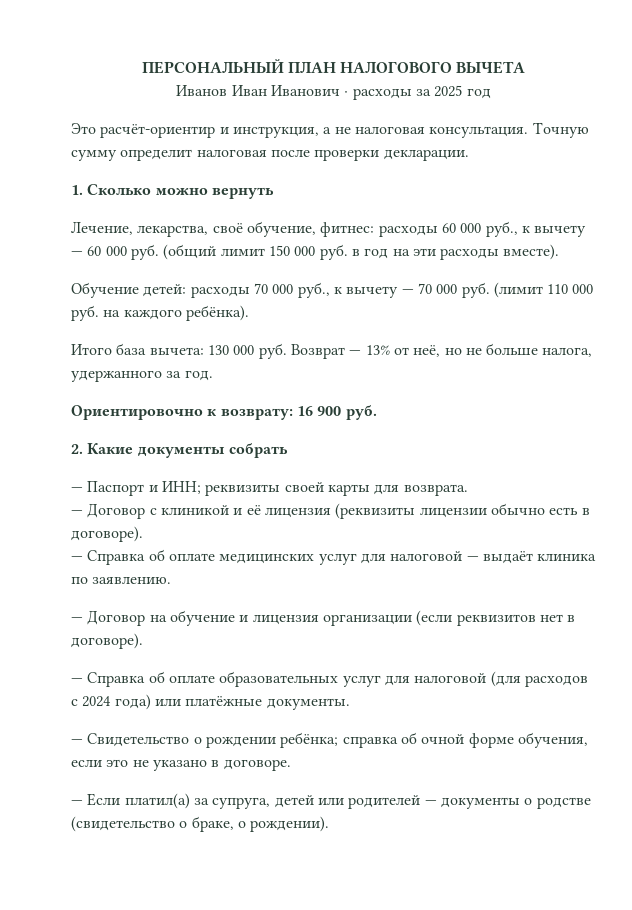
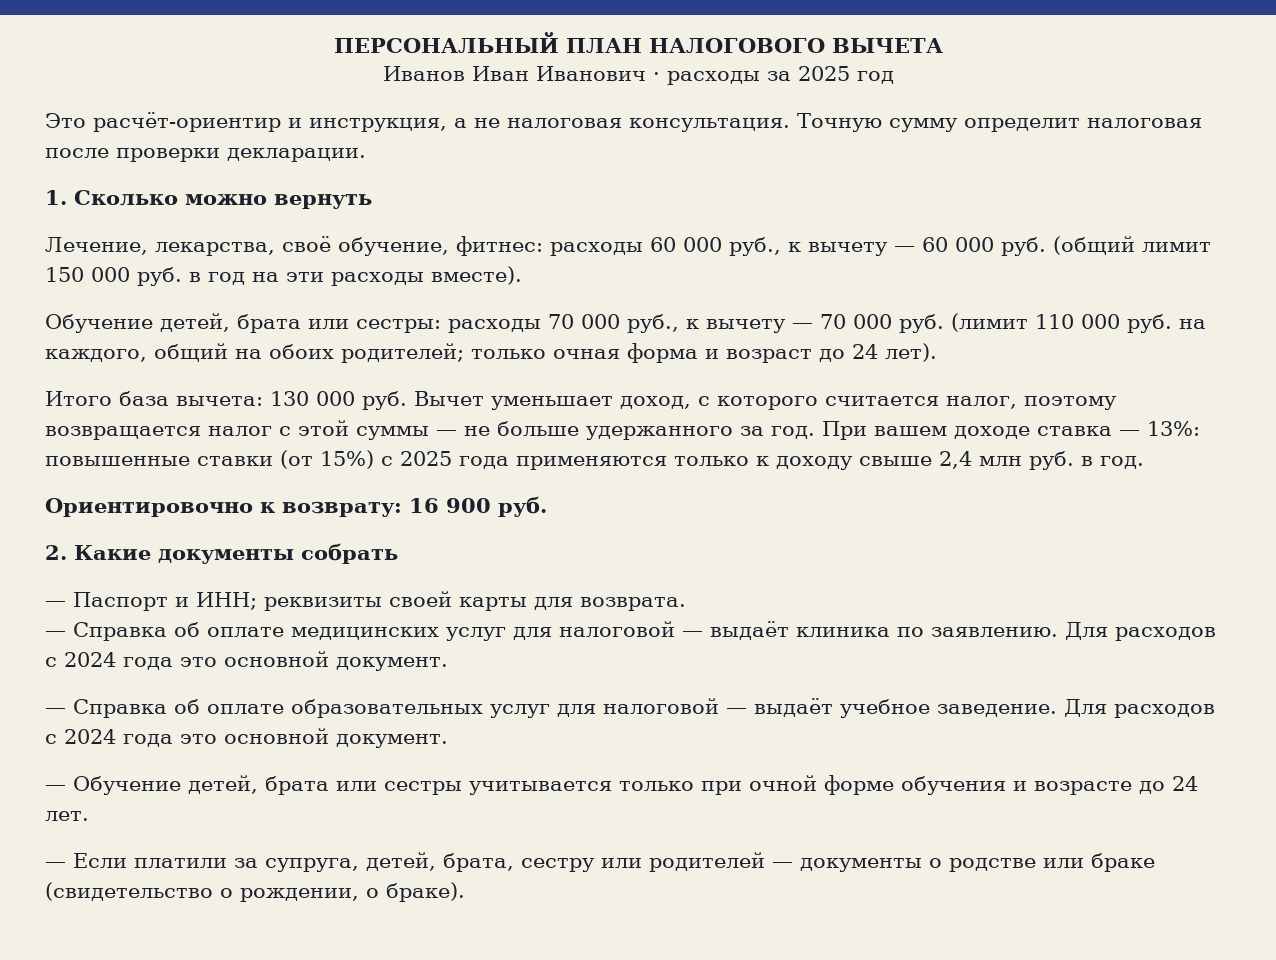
[143,284,187,297] детей: -> [160,313,441,333] детей, брата или сестры:
[123,305,249,321] каждого ребёнка). -> [45,343,937,363] каждого, общий на обоих родителей; только очная форма и возраст до 24 лет).
[290,344,462,359] Возврат — 13% от неё, но -> [414,391,1117,410] [45,420,457,440] Вычет уменьшает доход, с которого считается налог, поэтому возвращается налог с этой суммы —
[542,347,593,357] налога, -> (579, 428) none
(213, 375) none -> [822,421,1200,440] [45,450,1144,470] При вашем доходе ставка — 13%: повышенные ставки (от 15%) с 2025 года применяются только к доходу свыше 2,4 млн руб. в год.
[71,503,590,519] [71,526,143,542] // — Договор с клиникой и её лицензия (реквизиты лицензии обычно есть в договоре). -> (686, 604) none
[71,610,576,626] [71,633,143,649] // — Договор на обучение и лицензия организации (если реквизитов нет в договоре). -> [1065,622,1216,641] [45,651,448,671] Для расходов с 2024 года это основной документ.
[490,671,588,687] [71,694,350,710] [71,732,588,748] [71,759,291,771] (для расходов с 2024 года) или платёжные документы. // — Свидетельство о рождении ребёнка; справка об очной форме обучения, если это не указано в договоре. -> [726,698,1215,718] [45,728,448,748] [45,775,1198,795] [45,811,89,821] — выдаёт учебное заведение. Для расходов с 2024 года это основной документ. // — Обучение детей, брата или сестры учитывается только при очной форме обучения и возрасте до 24 лет.
[124,793,190,809] платил(а) -> [134,858,227,868] платили
[274,795,314,808] детей -> [366,852,595,872] детей, брата, сестру
[71,816,330,832] (свидетельство о браке, о рождении). -> [1043,853,1155,872] [45,882,465,902] или браке (свидетельство о рождении, о браке).

